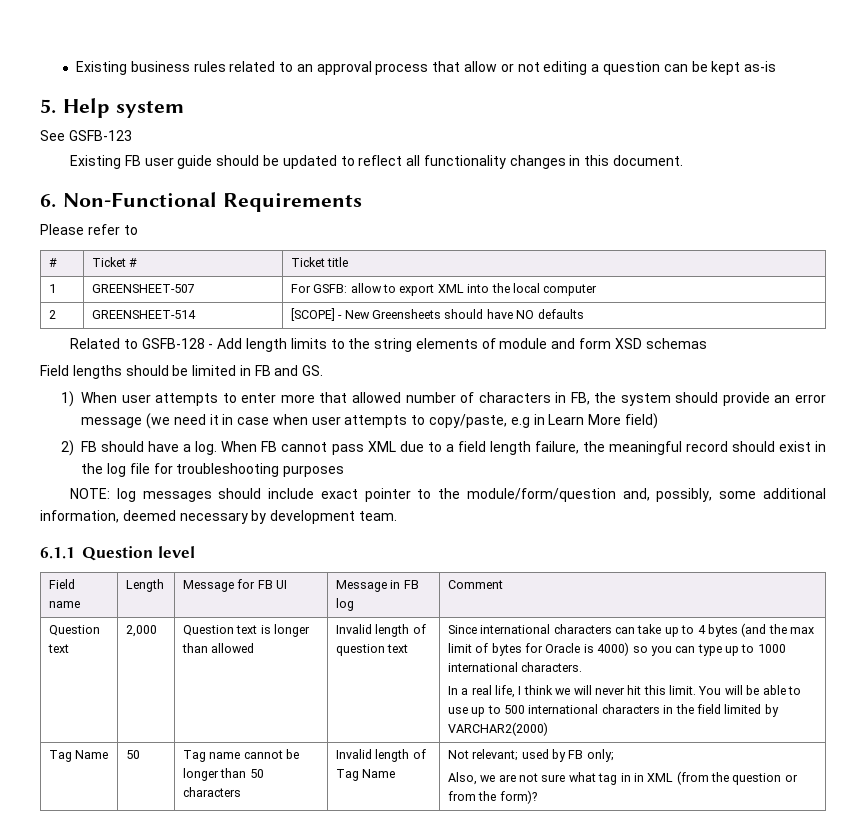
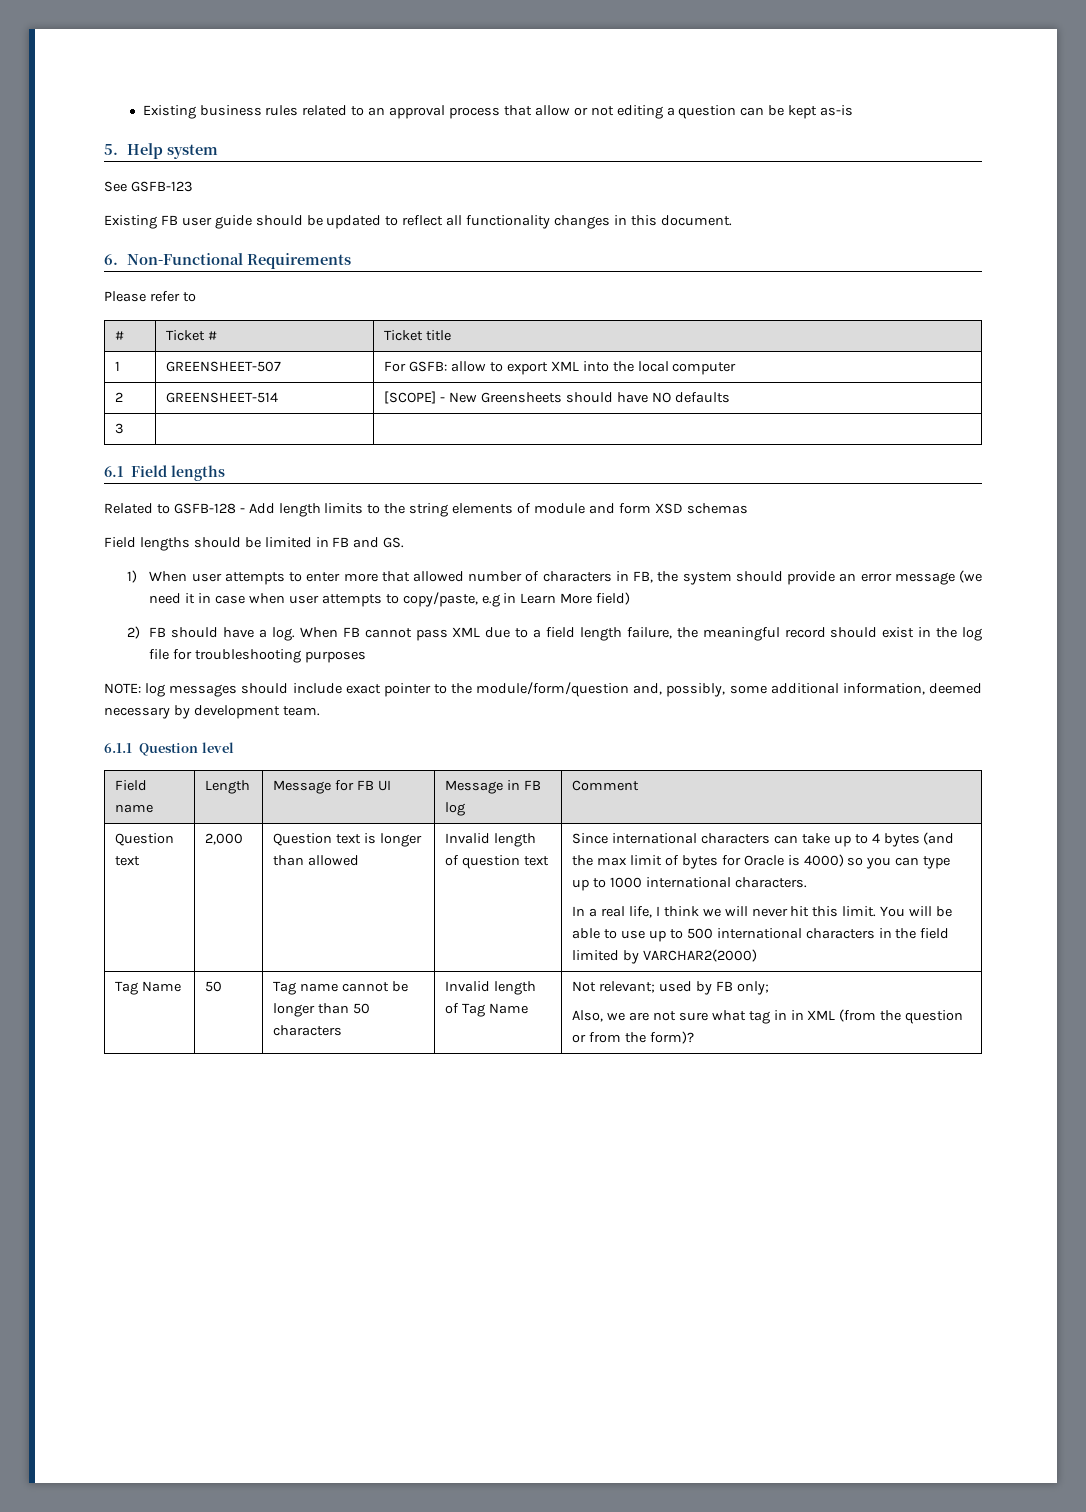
(584, 314) none -> [115,423,125,434] [104,465,226,481] // 3 | | // 6.1 Field lengths

